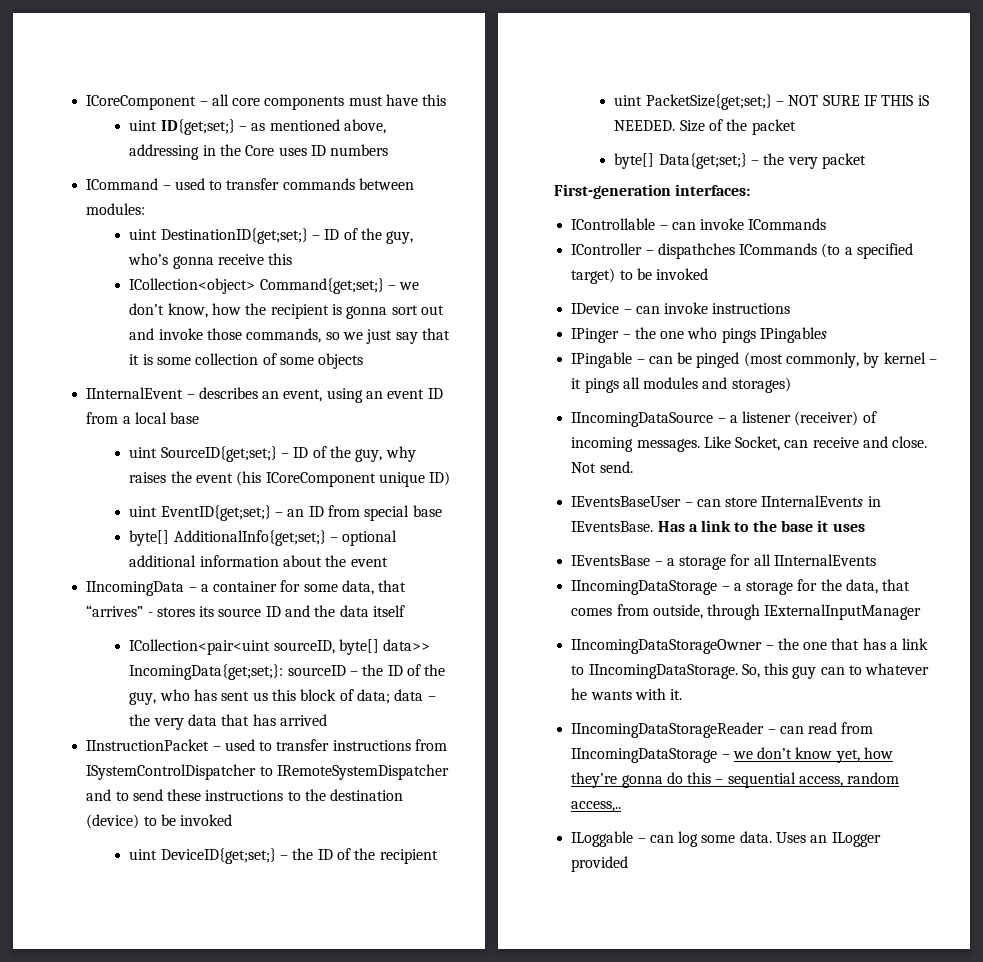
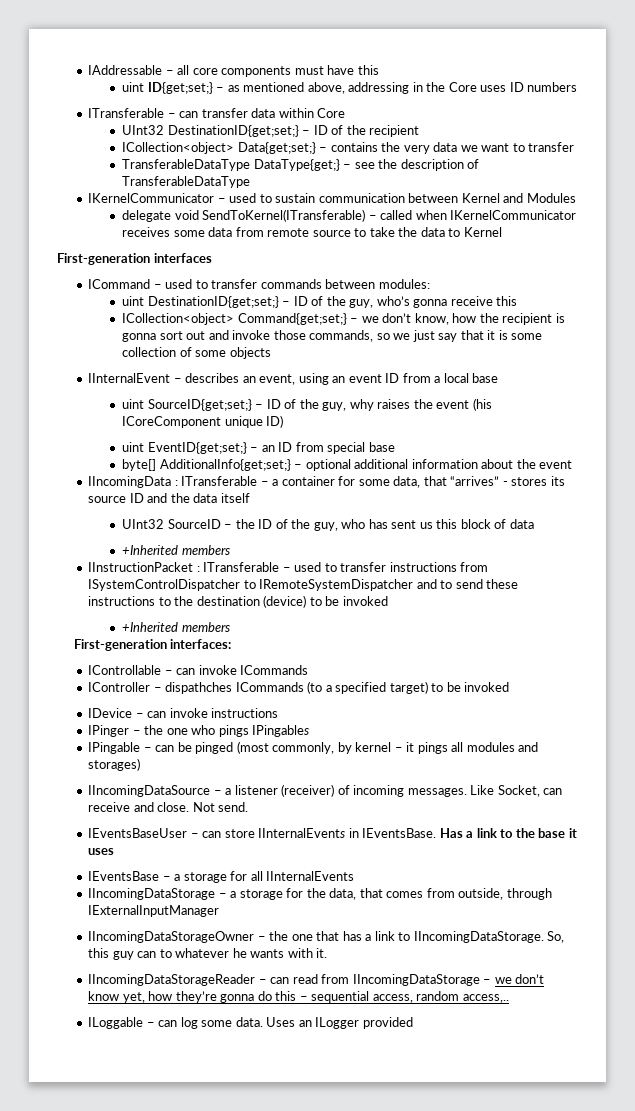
[86,95,197,110] ICoreComponent -> [88,65,163,75] IAddressable
(389, 150) none -> [88,108,346,118] [122,125,420,137] [122,142,575,154] [122,159,480,171] [122,176,251,188] [88,193,576,203] [122,209,577,222] [122,227,502,237] [57,253,212,265] // ITransferable – can transfer data within Core // UInt32 DestinationID{get;set;} – ID of the recipient // ICollection<object> Data{get;set;} – contains the very data we want to transfer // TransferableDataType DataType{get;} – see the description of TransferableDataType // IKernelCommunicator – used to sustain communication between Kernel and Modules // delegate void SendToKernel(ITransferable) – called when IKernelCommunicator receives some data from remote source to take the data to Kernel // First-generation interfaces
(185, 588) none -> [174,476,258,486] : ITransferable
[129,639,431,655] [129,664,346,680] ICollection<pair<uint sourceID, byte[] data>> IncomingData{get;set;}: sourceID -> [122,519,221,529] UInt32 SourceID
[356,689,436,704] [129,714,327,730] data; data – the very data that has arrived -> [509,519,534,529] [122,545,230,555] data // +Inherited members
(210, 745) none -> [196,562,280,572] : ITransferable
[129,848,438,864] [614,94,929,110] [614,119,796,135] [614,153,866,169] uint DeviceID{get;set;} – the ID of the recipient // uint PacketSize{get;set;} – NOT SURE IF THIS iS NEEDED. Size of the packet // byte[] Data{get;set;} – the very packet -> [122,622,230,632] +Inherited members

